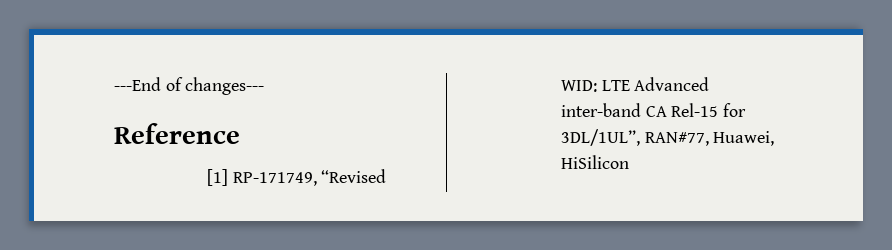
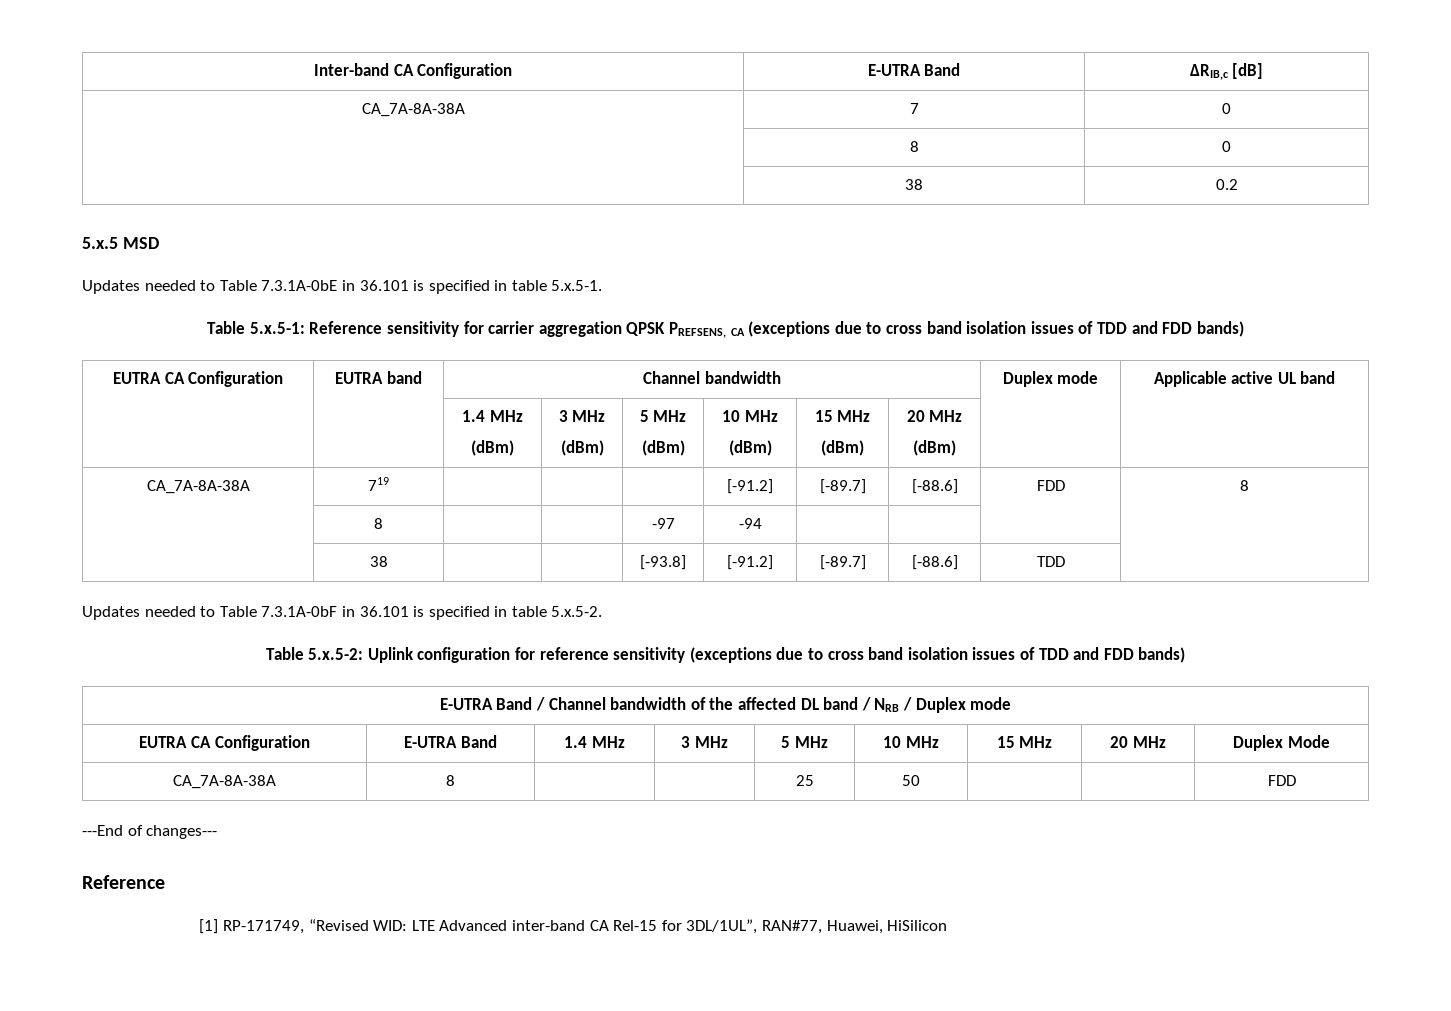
(114, 84) none -> [313,63,513,79] [867,63,961,76] [1189,63,1264,80] [361,103,465,117] [909,103,919,114] [1222,103,1231,114] [909,141,919,152] [1222,141,1231,152] [905,179,923,190] [1215,179,1238,190] [82,237,159,249] [82,280,603,294] [207,321,1244,338] [112,371,284,387] [335,371,422,384] [643,371,781,384] [1002,371,1099,387] [1153,371,1336,387] [462,410,523,422] [471,440,514,456] [558,410,606,422] [560,440,604,456] [639,410,687,422] [641,440,685,456] [722,410,778,422] [728,440,772,456] [814,410,871,422] [821,440,864,456] [906,410,963,422] [913,440,956,456] [146,480,250,494] [368,477,389,491] [727,479,773,494] [819,479,866,494] [911,479,958,494] [1036,480,1065,491] [1240,480,1249,491] [374,518,383,529] [651,518,675,529] [738,518,762,529] [369,556,388,567] [640,555,686,570] [727,555,773,570] [819,555,866,570] [911,555,958,570] [1036,556,1065,567] [82,606,603,620] [265,647,1186,663] [439,697,1012,713] [139,735,310,751] [404,735,497,748] [564,736,625,748] [681,736,728,748] [781,736,828,748] [883,736,939,748] [996,736,1053,748] [1110,736,1166,748] [1233,735,1330,751] [173,775,276,789] [446,775,455,786] [795,775,814,786] [902,775,920,786] [1267,775,1296,786] Inter-band CA Configuration | E-UTRA Band | ΔRIB,c [dB] // CA_7A-8A-38A | 7 | 0 // | 8 | 0 // | 38 | 0.2 // 5.x.5 MSD // Updates needed to Table 7.3.1A-0bE in 36.101 is specified in table 5.x.5-1. // Table 5.x.5-1: Reference sensitivity for carrier aggregation QPSK PREFSENS, CA (exceptions due to cross band isolation issues of TDD and FDD bands) // EUTRA CA Configuration | EUTRA band | Channel bandwidth | Duplex mode | Applicable active UL band // | | 1.4 MHz // (dBm) | 3 MHz // (dBm) | 5 MHz // (dBm) | 10 MHz // (dBm) | 15 MHz // (dBm) | 20 MHz // (dBm) | | // CA_7A-8A-38A | 719 | | | | [-91.2] | [-89.7] | [-88.6] | FDD | 8 // | 8 | | | -97 | -94 | | | | // | 38 | | | [-93.8] | [-91.2] | [-89.7] | [-88.6] | TDD | // Updates needed to Table 7.3.1A-0bF in 36.101 is specified in table 5.x.5-2. // Table 5.x.5-2: Uplink configuration for reference sensitivity (exceptions due to cross band isolation issues of TDD and FDD bands) // E-UTRA Band / Channel bandwidth of the affected DL band / NRB / Duplex mode // EUTRA CA Configuration | E-UTRA Band | 1.4 MHz | 3 MHz | 5 MHz | 10 MHz | 15 MHz | 20 MHz | Duplex Mode // CA_7A-8A-38A | 8 | | | 25 | 50 | | | FDD //

